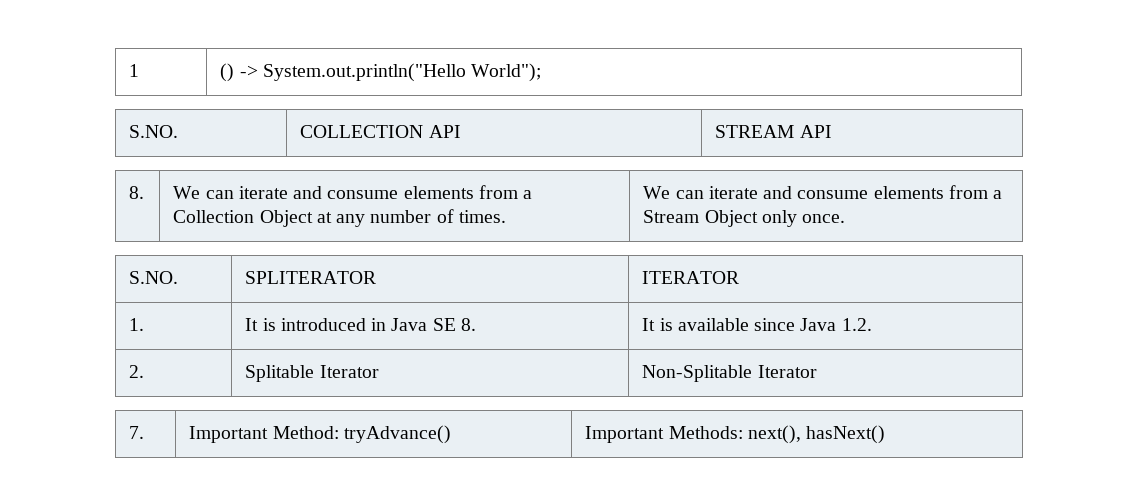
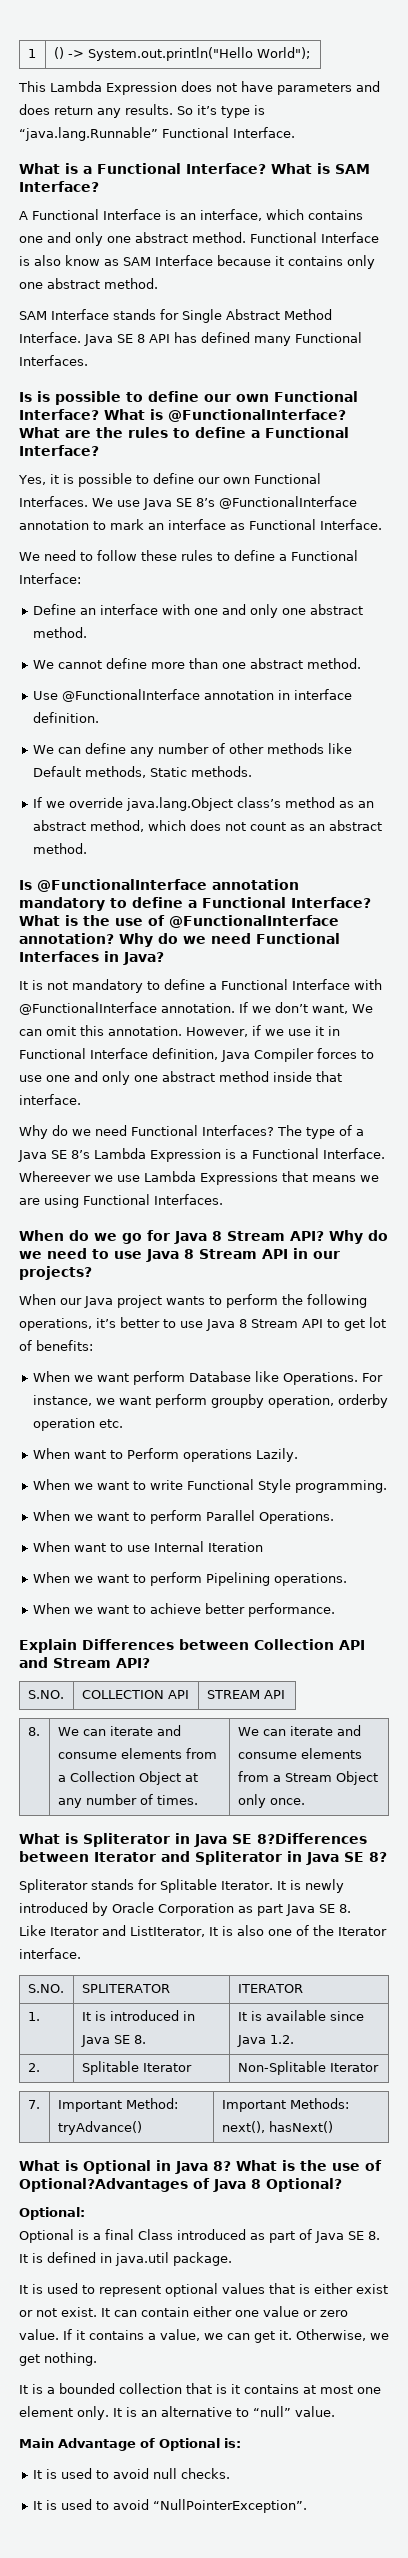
(542, 72) none -> [18,81,380,95] [19,104,265,118] [19,127,295,141] [19,163,370,174] [19,181,99,192] [19,209,363,221] [19,232,379,246] [19,255,375,269] [19,278,158,289] [19,309,332,323] [19,332,362,346] [19,355,88,366] [19,391,358,405] [19,409,346,422] [19,427,349,438] [19,445,99,456] [18,473,321,487] [19,496,357,510] [19,519,382,530] [19,550,358,561] [19,573,81,584] [33,604,364,618] [33,627,88,638] [33,658,362,669] [33,689,353,702] [33,712,100,723] [33,743,353,757] [33,766,253,778] [33,797,375,811] [33,820,383,832] [33,843,88,854] [19,879,299,892] [19,897,371,911] [19,915,339,928] [19,933,340,947] [19,951,164,965] [19,979,382,993] [19,1002,373,1015] [19,1025,340,1037] [19,1048,374,1062] [19,1071,342,1085] [19,1094,81,1105] [19,1125,364,1139] [18,1148,385,1162] [19,1171,379,1185] [19,1194,223,1208] [19,1230,388,1244] [19,1248,340,1262] [19,1266,92,1280] [19,1294,367,1308] [19,1317,386,1331] [19,1340,93,1351] [33,1371,384,1385] [33,1394,389,1408] [33,1418,124,1431] [33,1448,299,1462] [33,1479,388,1493] [33,1510,335,1524] [33,1541,264,1552] [33,1572,348,1586] [33,1603,336,1617] [19,1639,365,1653] [19,1657,150,1668] // This Lambda Expression does not have parameters and does return any results. So it’s type is “java.lang.Runnable” Functional Interface. // What is a Functional Interface? What is SAM Interface? // A Functional Interface is an interface, which contains one and only one abstract method. Functional Interface is also know as SAM Interface because it contains only one abstract method. // SAM Interface stands for Single Abstract Method Interface. Java SE 8 API has defined many Functional Interfaces. // Is is possible to define our own Functional Interface? What is @FunctionalInterface? What are the rules to define a Functional Interface? // Yes, it is possible to define our own Functional Interfaces. We use Java SE 8’s @FunctionalInterface annotation to mark an interface as Functional Interface. // We need to follow these rules to define a Functional Interface: // Define an interface with one and only one abstract method. // We cannot define more than one abstract method. // Use @FunctionalInterface annotation in interface definition. // We can define any number of other methods like Default methods, Static methods. // If we override java.lang.Object class’s method as an abstract method, which does not count as an abstract method. // Is @FunctionalInterface annotation mandatory to define a Functional Interface? What is the use of @FunctionalInterface annotation? Why do we need Functional Interfaces in Java? // It is not mandatory to define a Functional Interface with @FunctionalInterface annotation. If we don’t want, We can omit this annotation. However, if we use it in Functional Interface definition, Java Compiler forces to use one and only one abstract method inside that interface. // Why do we need Functional Interfaces? The type of a Java SE 8’s Lambda Expression is a Functional Interface. Whereever we use Lambda Expressions that means we are using Functional Interfaces. // When do we go for Java 8 Stream API? Why do we need to use Java 8 Stream API in our projects? // When our Java project wants to perform the following operations, it’s better to use Java 8 Stream API to get lot of benefits: // When we want perform Database like Operations. For instance, we want perform groupby operation, orderby operation etc. // When want to Perform operations Lazily. // When we want to write Functional Style programming. // When we want to perform Parallel Operations. // When want to use Internal Iteration // When we want to perform Pipelining operations. // When we want to achieve better performance. // Explain Differences between Collection API and Stream API?
(846, 218) none -> [19,1833,367,1847] [19,1851,387,1865] [19,1879,344,1893] [19,1902,351,1916] [19,1925,387,1937] [19,1948,81,1959] // What is Spliterator in Java SE 8?Differences between Iterator and Spliterator in Java SE 8? // Spliterator stands for Splitable Iterator. It is newly introduced by Oracle Corporation as part Java SE 8. // Like Iterator and ListIterator, It is also one of the Iterator interface.
(886, 434) none -> [19,2160,382,2174] [19,2178,342,2192] [19,2207,85,2220] [19,2229,380,2243] [19,2252,232,2266] [19,2283,388,2297] [19,2306,348,2317] [19,2329,389,2343] [19,2352,97,2366] [19,2383,381,2394] [19,2406,335,2420] [19,2438,241,2451] [33,2468,231,2479] [33,2499,308,2513] // What is Optional in Java 8? What is the use of Optional?Advantages of Java 8 Optional? // Optional: // Optional is a final Class introduced as part of Java SE 8. It is defined in java.util package. // It is used to represent optional values that is either exist or not exist. It can contain either one value or zero value. If it contains a value, we can get it. Otherwise, we get nothing. // It is a bounded collection that is it contains at most one element only. It is an alternative to “null” value. // Main Advantage of Optional is: // It is used to avoid null checks. // It is used to avoid “NullPointerException”.

